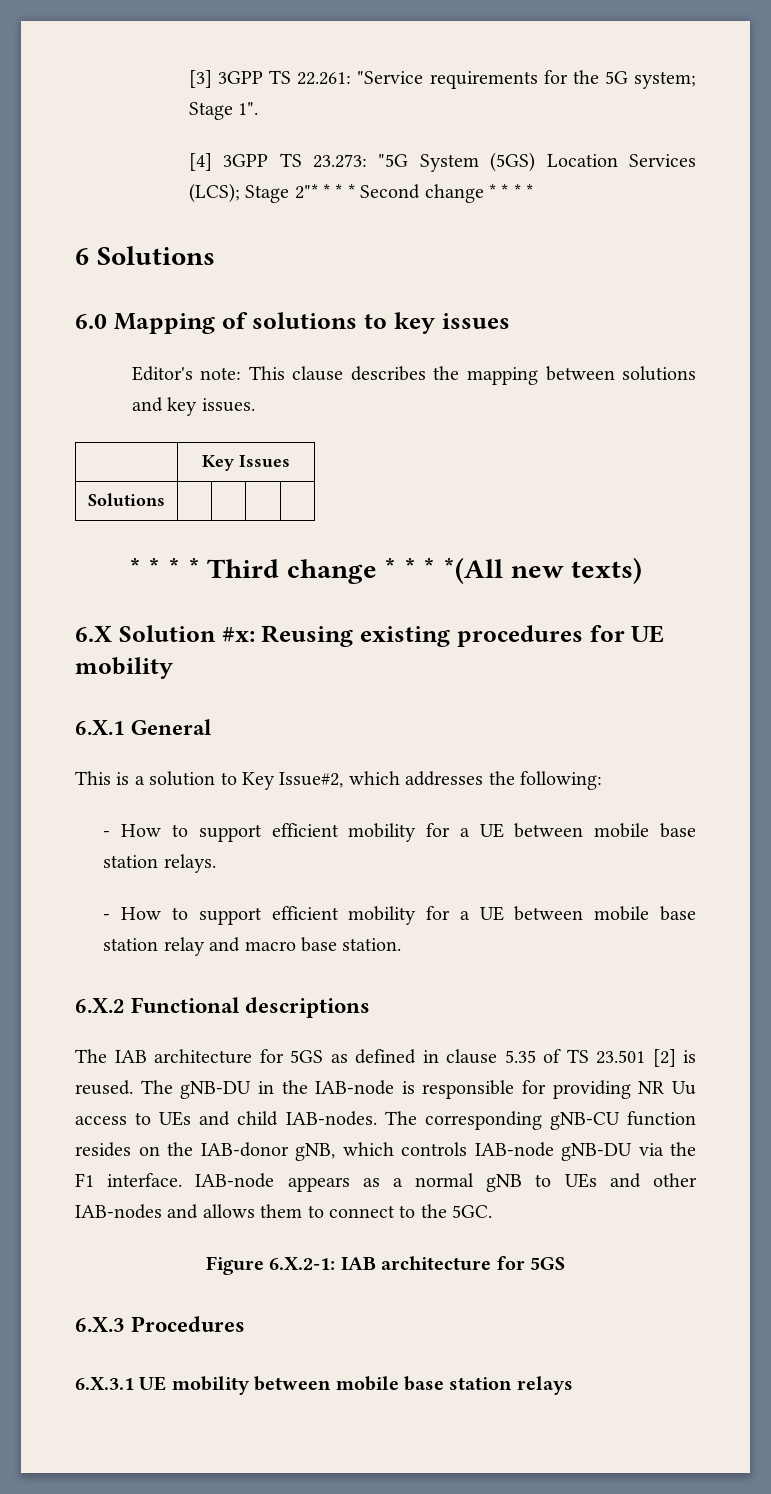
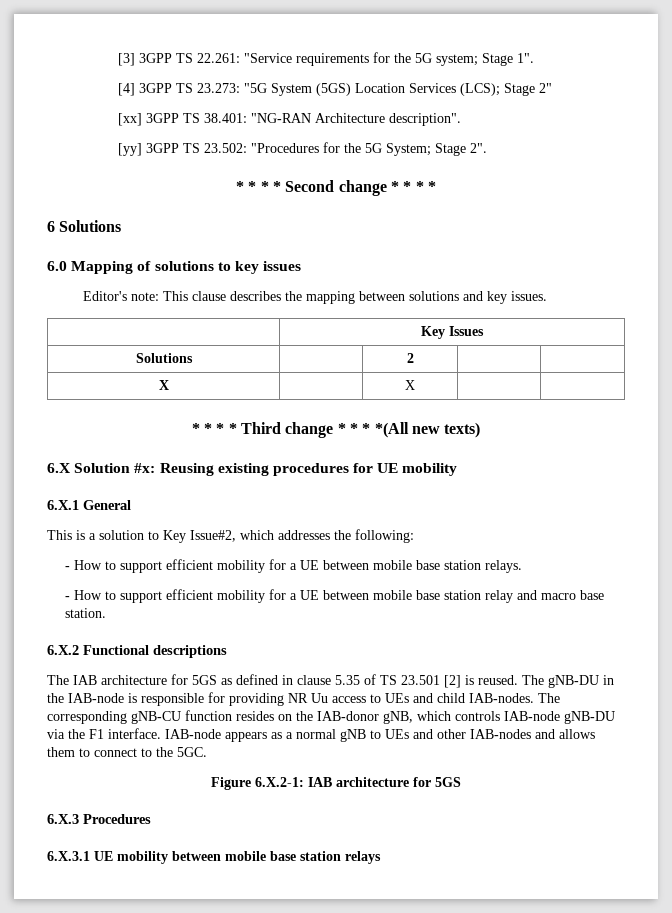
[294,184,318,199] 2"* -> [539,83,553,93] [118,113,462,126] [118,142,488,156] [236,181,245,192] 2" // [xx] 3GPP TS 38.401: "NG-RAN Architecture description". // [yy] 3GPP TS 23.502: "Procedures for the 5G System; Stage 2". // *
(165, 499) none -> [406,353,414,363] [158,380,169,390] [405,380,415,390] 2 | | // X | | X

